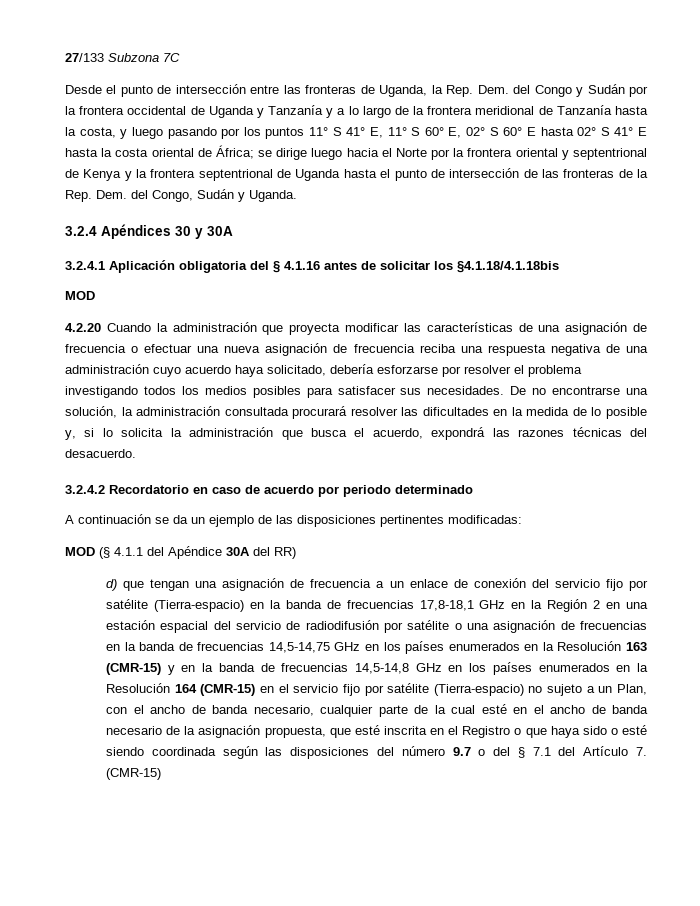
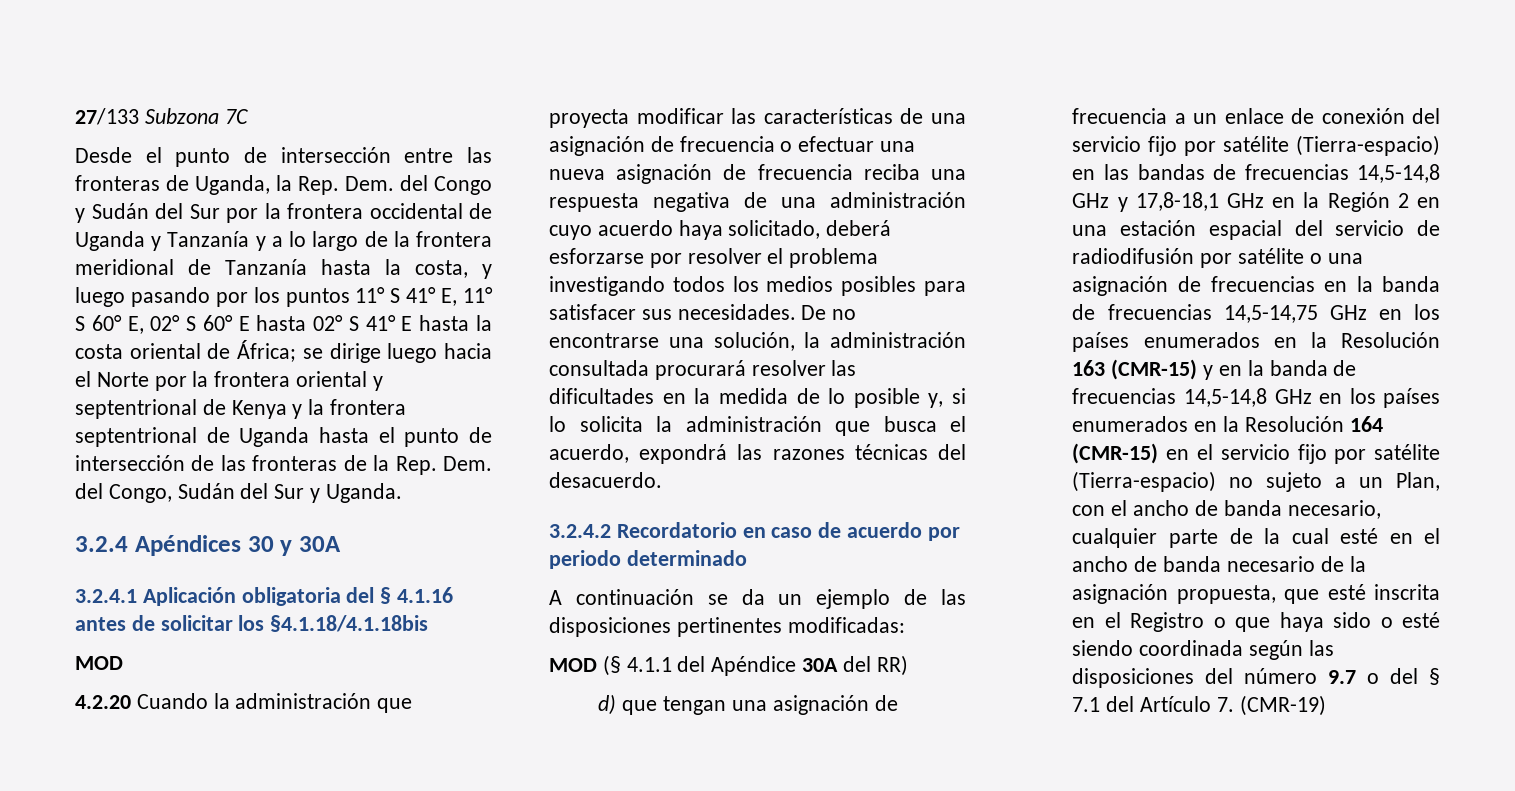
(625, 89) none -> [155,203,220,219] del Sur
(234, 194) none -> [240,483,305,499] del Sur
[330,364,374,374] debería -> [826,220,892,236] deberá
[269,600,414,609] la banda de frecuencias -> [1103,164,1440,183] [1072,193,1128,212] las bandas de frecuencias 14,5-14,8 GHz y
[106,768,162,780] (CMR-15) -> [1239,695,1326,716] (CMR-19)

